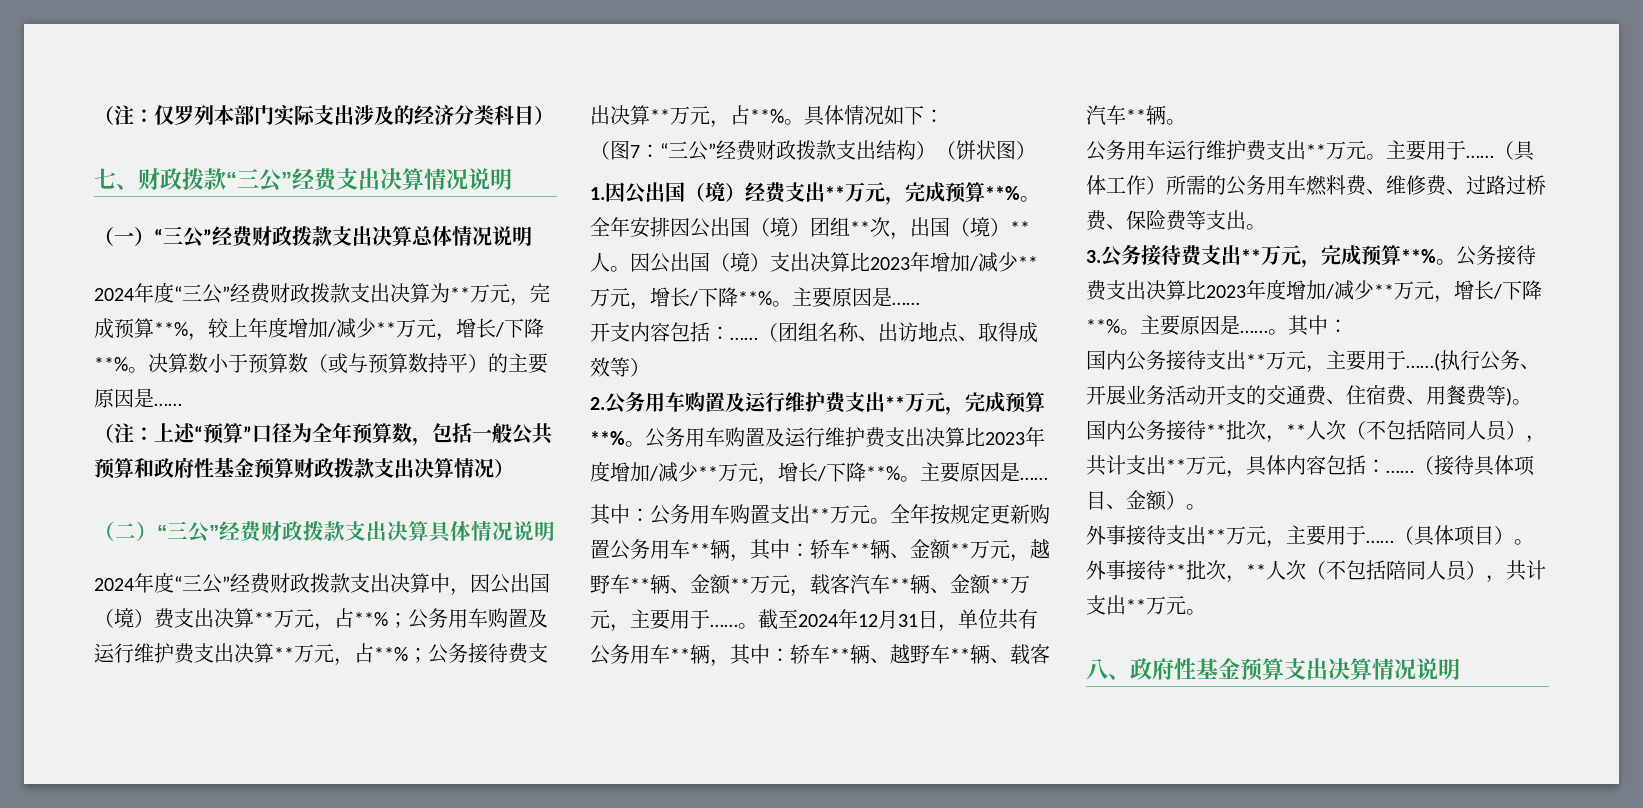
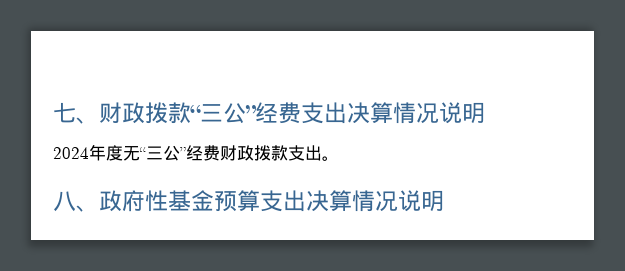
[94,105,554,126] （注：仅罗列本部门实际支出涉及的经济分类科目） // -> (53, 112) none
[94,226,532,248] [94,282,550,306] [94,317,544,341] [94,353,548,374] [94,388,182,408] [94,422,553,446] [94,457,514,479] [94,521,555,543] [94,572,550,596] [94,608,548,631] [94,643,548,666] [590,105,944,128] [590,140,1036,161] [590,182,1040,205] [590,217,1030,240] [590,252,1038,273] [590,287,920,310] [590,322,1038,343] [590,357,650,377] [590,392,1045,415] [590,427,1045,448] [590,461,1048,485] [590,504,1050,525] [590,539,1050,562] [590,574,1030,597] [590,609,1038,632] [590,644,1050,667] [1086,105,1186,125] [1086,140,1535,161] [1086,175,1546,196] [1086,210,1266,231] [1086,245,1536,268] [1086,279,1542,303] [1086,315,1348,336] [1086,350,1540,373] [1086,384,1532,406] [1086,420,1546,443] [1086,455,1535,478] [1086,490,1206,511] [1086,525,1534,548] [1086,560,1546,583] [1086,595,1186,615] （一）“三公”经费财政拨款支出决算总体情况说明 // 2024年度“三公”经费财政拨款支出决算为**万元，完成预算**%，较上年度增加/减少**万元，增长/下降**%。决算数小于预算数（或与预算数持平）的主要原因是…… // （注：上述“预算”口径为全年预算数，包括一般公共预算和政府性基金预算财政拨款支出决算情况） // （二）“三公”经费财政拨款支出决算具体情况说明 // 2024年度“三公”经费财政拨款支出决算中，因公出国（境）费支出决算**万元，占**%；公务用车购置及运行维护费支出决算**万元，占**%；公务接待费支出决算**万元，占**%。具体情况如下： // （图7：“三公”经费财政拨款支出结构）（饼状图） // 1.因公出国（境）经费支出**万元，完成预算**%。全年安排因公出国（境）团组**次，出国（境）**人。因公出国（境）支出决算比2023年增加/减少**万元，增长/下降**%。主要原因是…… // 开支内容包括：……（团组名称、出访地点、取得成效等） // 2.公务用车购置及运行维护费支出**万元，完成预算**%。公务用车购置及运行维护费支出决算比2023年度增加/减少**万元，增长/下降**%。主要原因是…… // 其中：公务用车购置支出**万元。全年按规定更新购置公务用车**辆，其中：轿车**辆、金额**万元，越野车**辆、金额**万元，载客汽车**辆、金额**万元，主要用于……。截至2024年12月31日，单位共有公务用车**辆，其中：轿车**辆、越野车**辆、载客汽车**辆。 // 公务用车运行维护费支出**万元。主要用于……（具体工作）所需的公务用车燃料费、维修费、过路过桥费、保险费等支出。 // 3.公务接待费支出**万元，完成预算**%。公务接待费支出决算比2023年度增加/减少**万元，增长/下降**%。主要原因是……。其中： // 国内公务接待支出**万元，主要用于……(执行公务、开展业务活动开支的交通费、住宿费、用餐费等)。国内公务接待**批次，**人次（不包括陪同人员），共计支出**万元，具体内容包括：……（接待具体项目、金额）。 // 外事接待支出**万元，主要用于……（具体项目）。外事接待**批次，**人次（不包括陪同人员），共计支出**万元 -> [53,144,322,161] 2024年度无“三公”经费财政拨款支出

